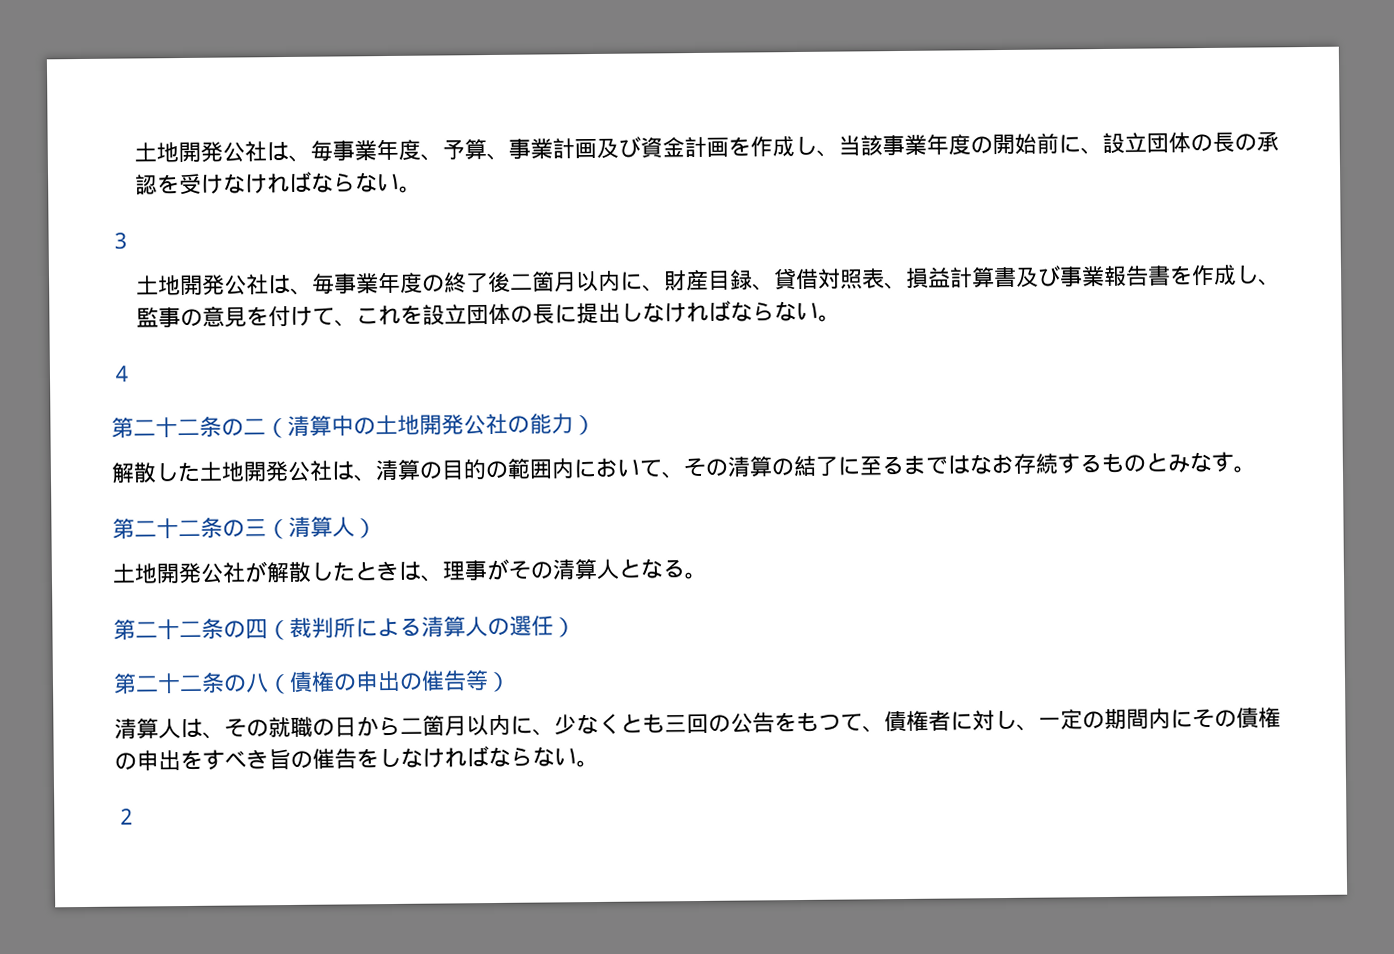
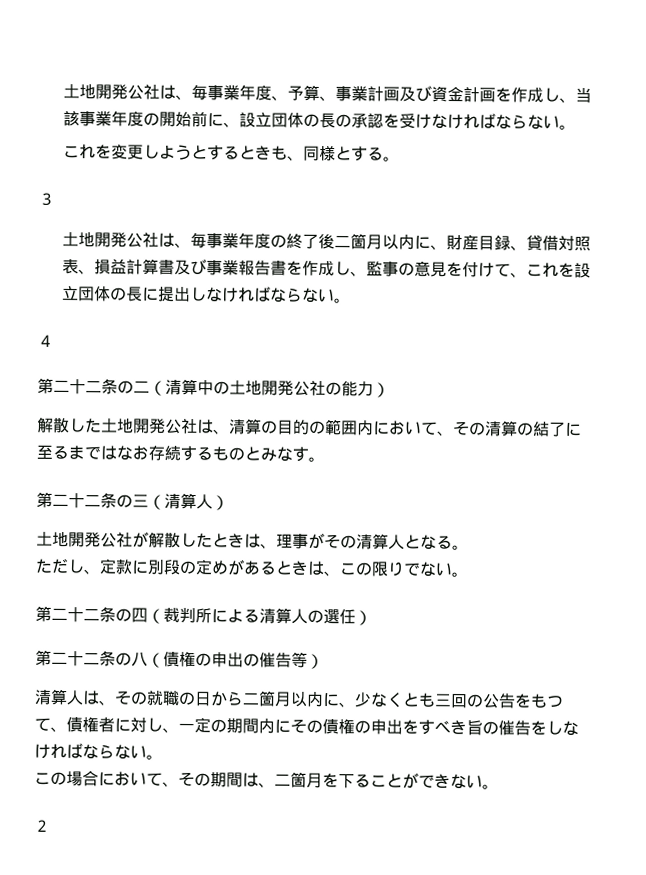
(422, 189) none -> [63,144,401,162] // これを変更しようとするときも、同様とする。
(707, 575) none -> [35,558,468,578] // ただし、定款に別段の定めがあるときは、この限りでない。
(599, 763) none -> [34,770,499,790] // この場合において、その期間は、二箇月を下ることができない。

